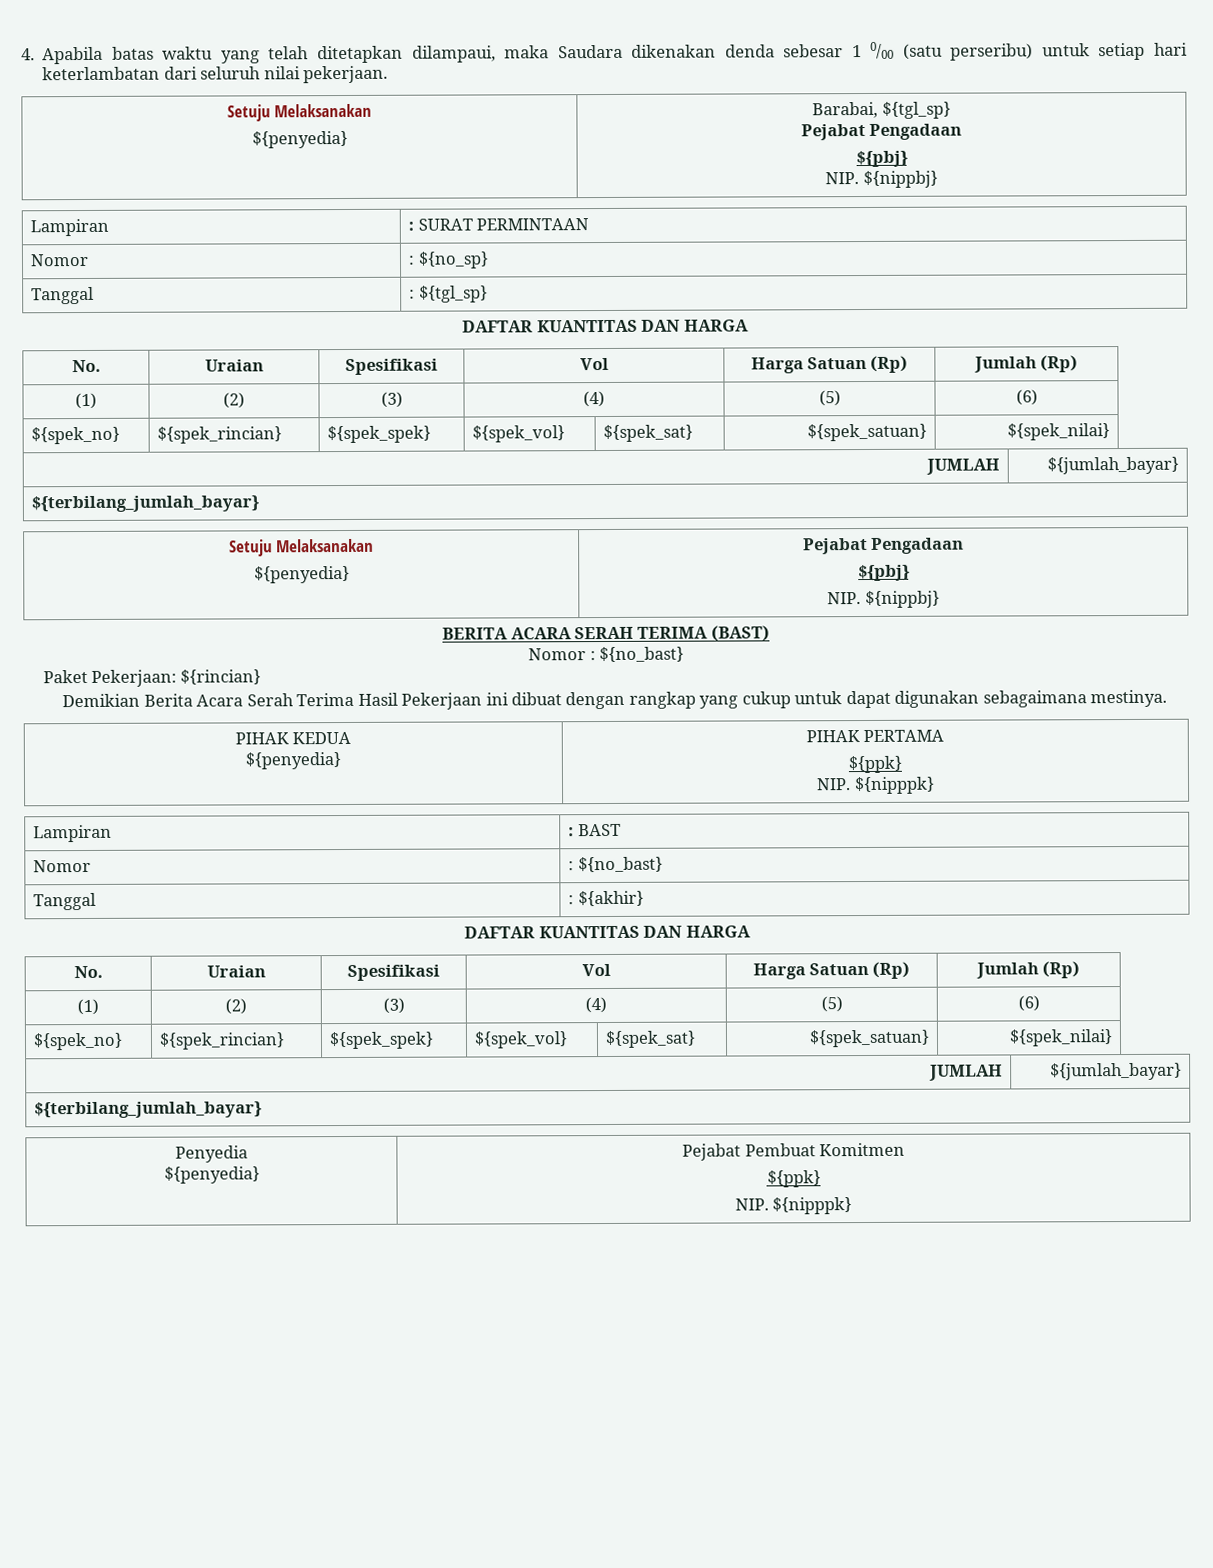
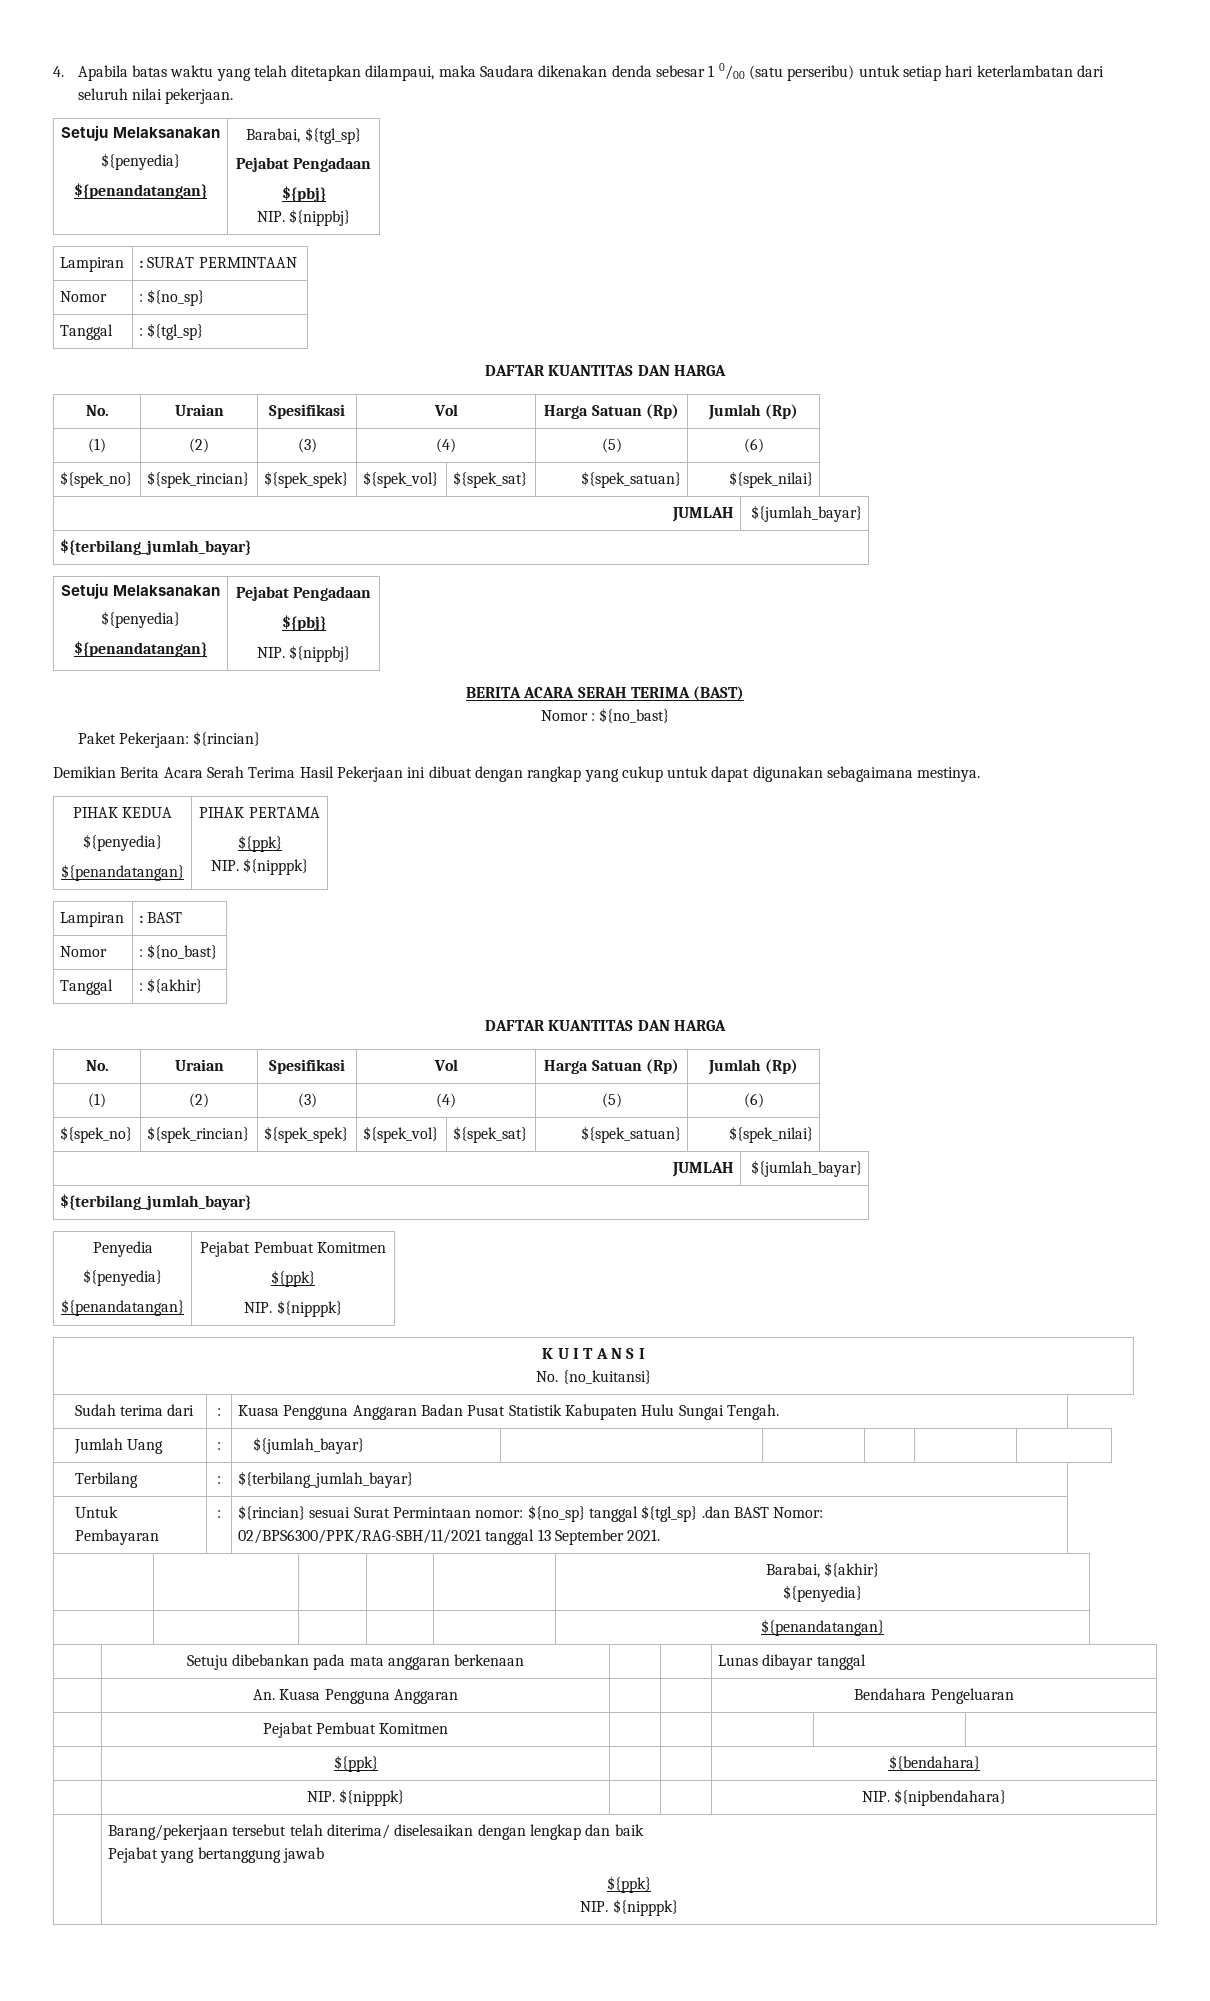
(348, 139) none -> [74,183,207,199] // ${penandatangan}
(350, 574) none -> [74,641,207,657] // ${penandatangan}
(341, 761) none -> [61,864,184,881] // ${penandatangan}
(260, 1175) none -> [61,1299,184,1316] // ${penandatangan}
(853, 1206) none -> [542,1348,645,1359] [536,1370,651,1384] [74,1404,195,1416] [217,1408,221,1416] [238,1404,779,1420] [73,1438,164,1454] [217,1442,221,1450] [252,1437,364,1454] [74,1472,138,1488] [217,1476,221,1484] [238,1471,414,1488] [74,1506,118,1518] [74,1529,159,1545] [217,1510,221,1518] [238,1505,824,1522] [238,1529,661,1545] [765,1562,880,1578] [783,1585,862,1602] [761,1619,884,1636] [186,1654,525,1670] [718,1654,866,1670] [253,1689,458,1704] [854,1688,1014,1704] [262,1722,449,1738] [333,1755,378,1772] [888,1755,980,1770] [306,1789,405,1806] [861,1789,1007,1806] [108,1824,644,1840] [108,1847,325,1863] [607,1876,651,1893] [580,1899,678,1916] // K U I T A N S I // No. {no_kuitansi} // Sudah terima dari | : | Kuasa Pengguna Anggaran Badan Pusat Statistik Kabupaten Hulu Sungai Tengah. // Jumlah Uang | : | ${jumlah_bayar} | | | | | // Terbilang | : | ${terbilang_jumlah_bayar} // Untuk Pembayaran | : | ${rincian} sesuai Surat Permintaan nomor: ${no_sp} tanggal ${tgl_sp} .dan BAST Nomor: 02/BPS6300/PPK/RAG-SBH/11/2021 tanggal 13 September 2021. // | | | | | Barabai, ${akhir} // ${penyedia} // | | | | | ${penandatangan} // | Setuju dibebankan pada mata anggaran berkenaan | | | Lunas dibayar tanggal // | An. Kuasa Pengguna Anggaran | | | Bendahara Pengeluaran // | Pejabat Pembuat Komitmen | | | | | // | ${ppk} | | | ${bendahara} // | NIP. ${nipppk} | | | NIP. ${nipbendahara} // | Barang/pekerjaan tersebut telah diterima/ diselesaikan dengan lengkap dan baik // Pejabat yang bertanggung jawab // ${ppk} // NIP. ${nipppk}

